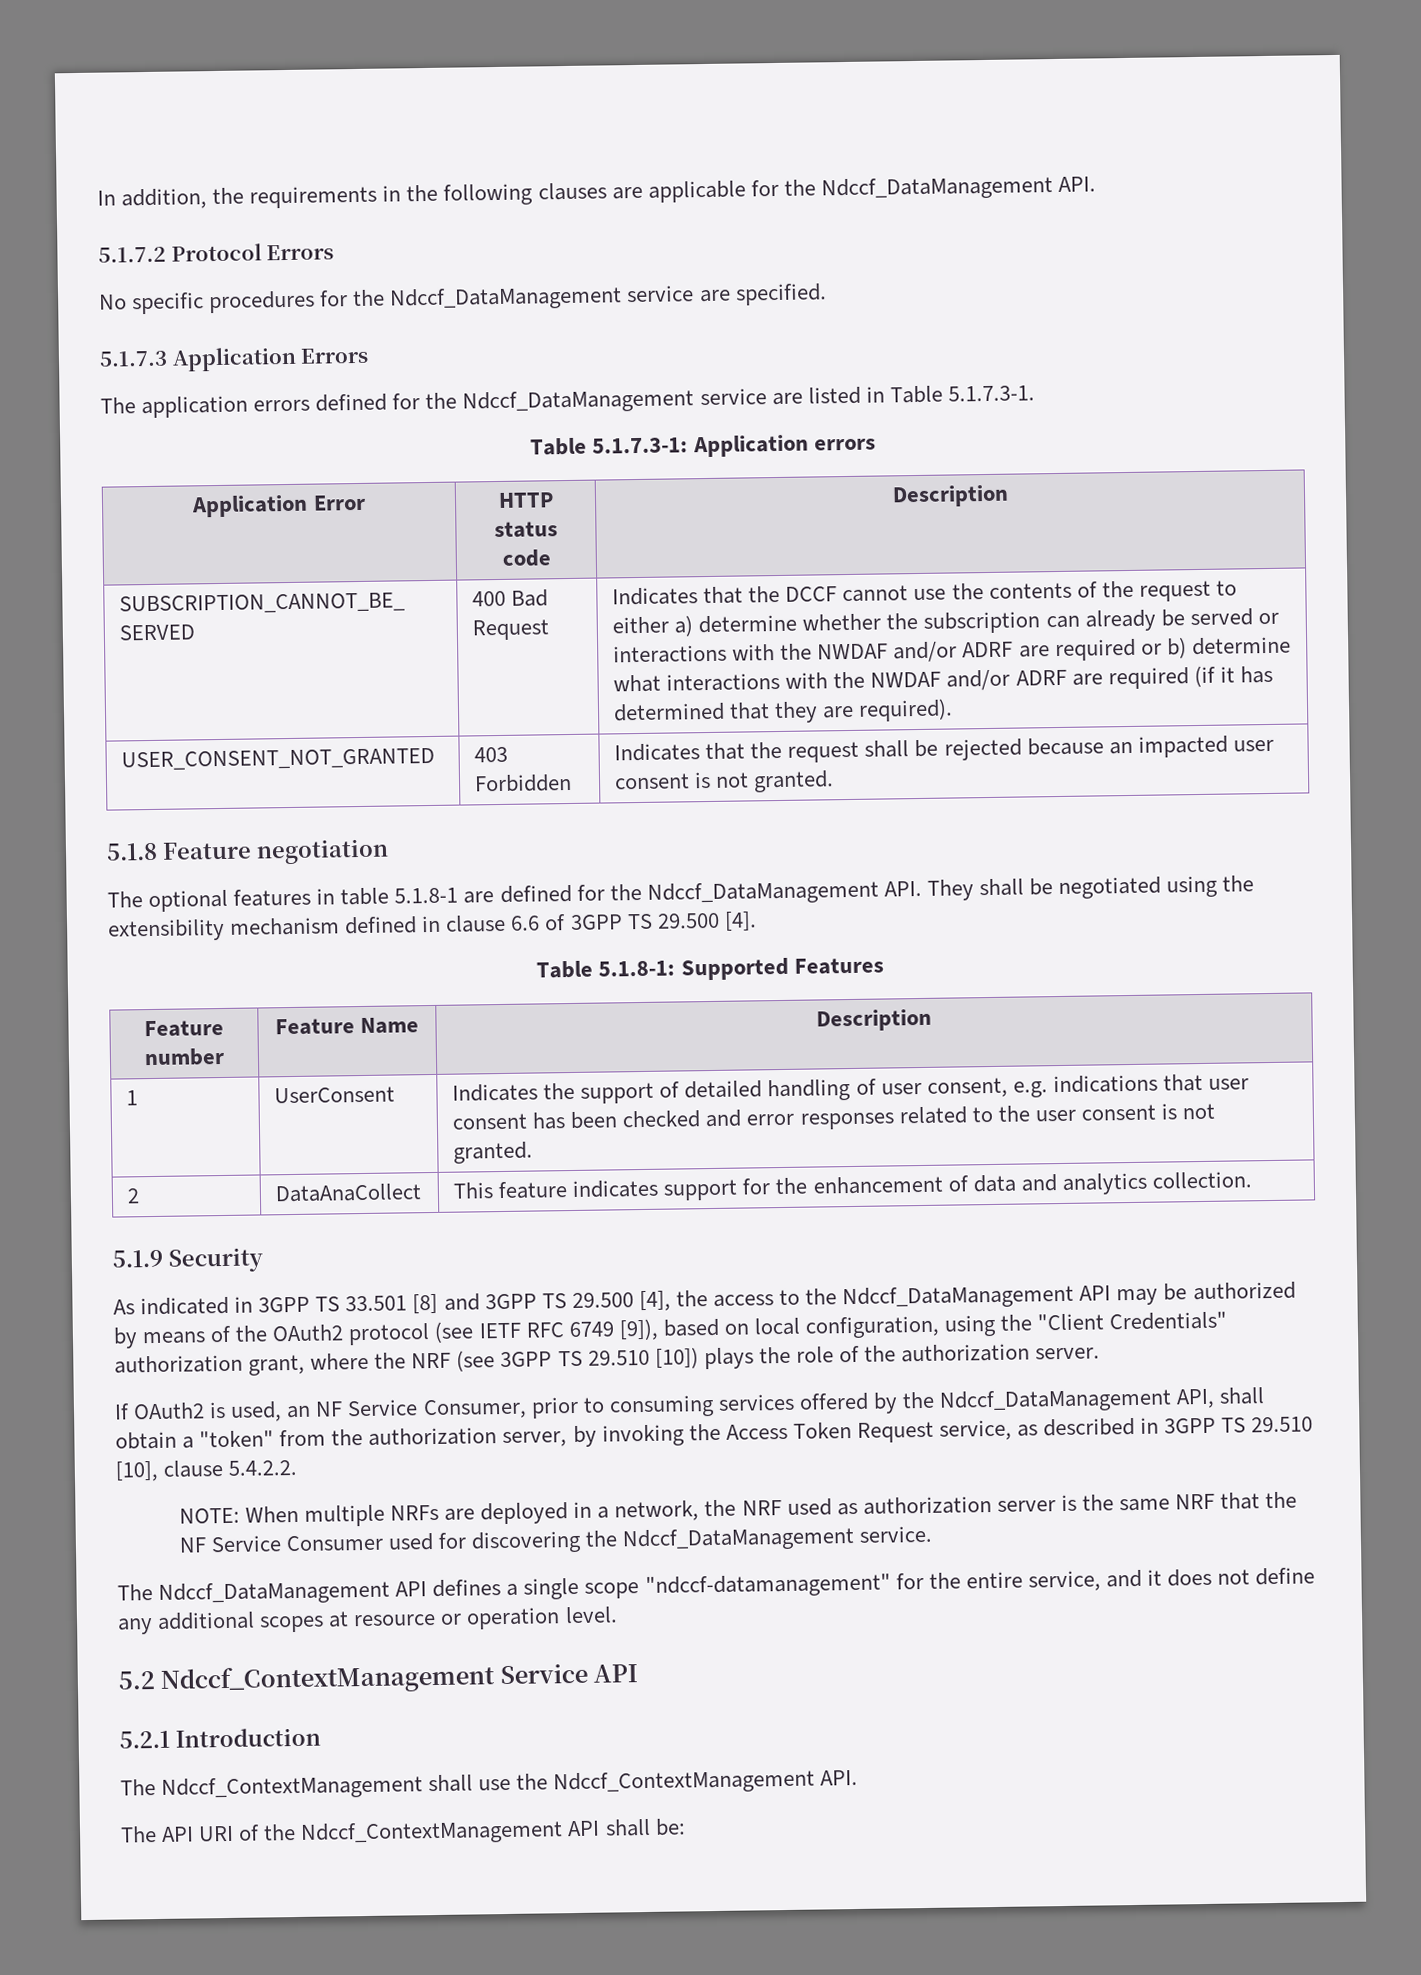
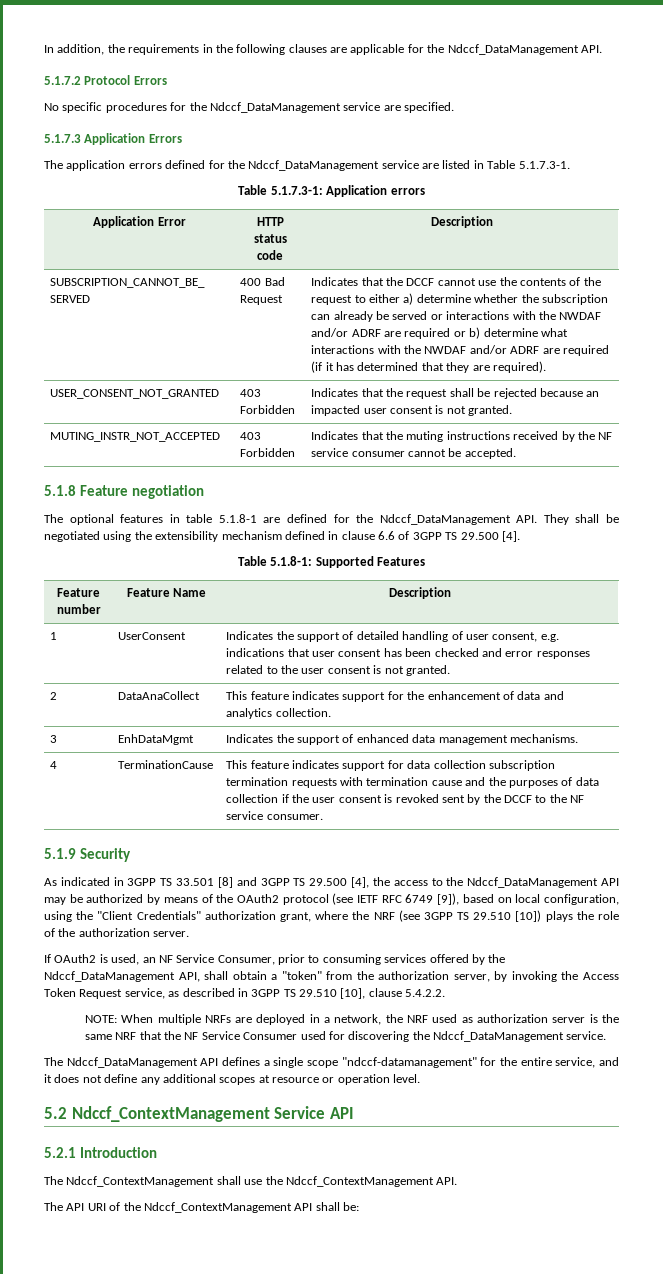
(835, 781) none -> [50,432,221,442] [240,432,262,440] [240,448,296,457] [311,431,613,442] [311,448,516,459] // MUTING_INSTR_NOT_ACCEPTED | 403 Forbidden | Indicates that the muting instructions received by the NF service consumer cannot be accepted.
(1252, 1180) none -> [50,735,58,743] [118,734,195,745] [226,734,578,745] [50,761,58,769] [118,760,214,769] [226,760,555,771] [226,777,599,788] [226,794,585,805] [226,811,323,820] // 3 | EnhDataMgmt | Indicates the support of enhanced data management mechanisms. // 4 | TerminationCause | This feature indicates support for data collection subscription termination requests with termination cause and the purposes of data collection if the user consent is revoked sent by the DCCF to the NF service consumer.

